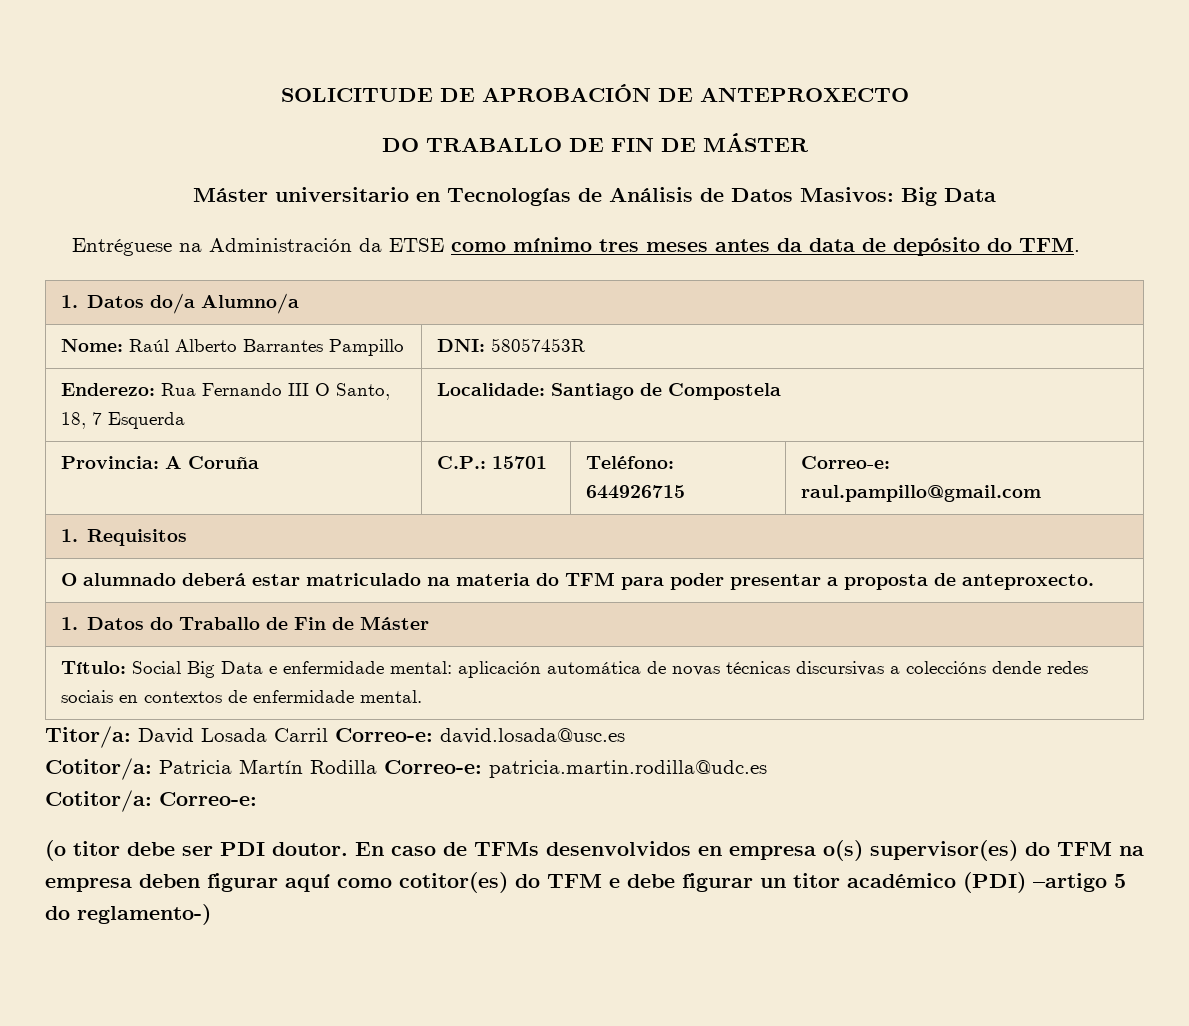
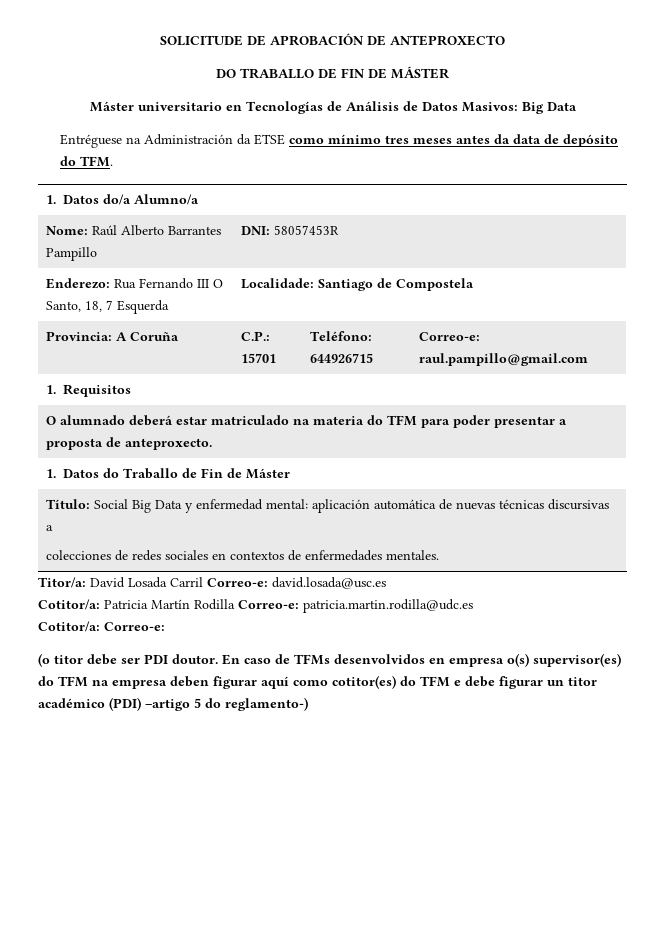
[269,661,385,674] e enfermidade -> [185,499,264,513] y enfermedad
[672,666,721,676] novas -> [456,502,496,510] nuevas
[906,661,1089,674] [61,690,114,703] coleccións dende redes sociais -> [46,550,209,561] // colecciones de redes sociales
[253,690,423,703] enfermidade mental. -> [305,550,440,561] enfermedades mentales.

